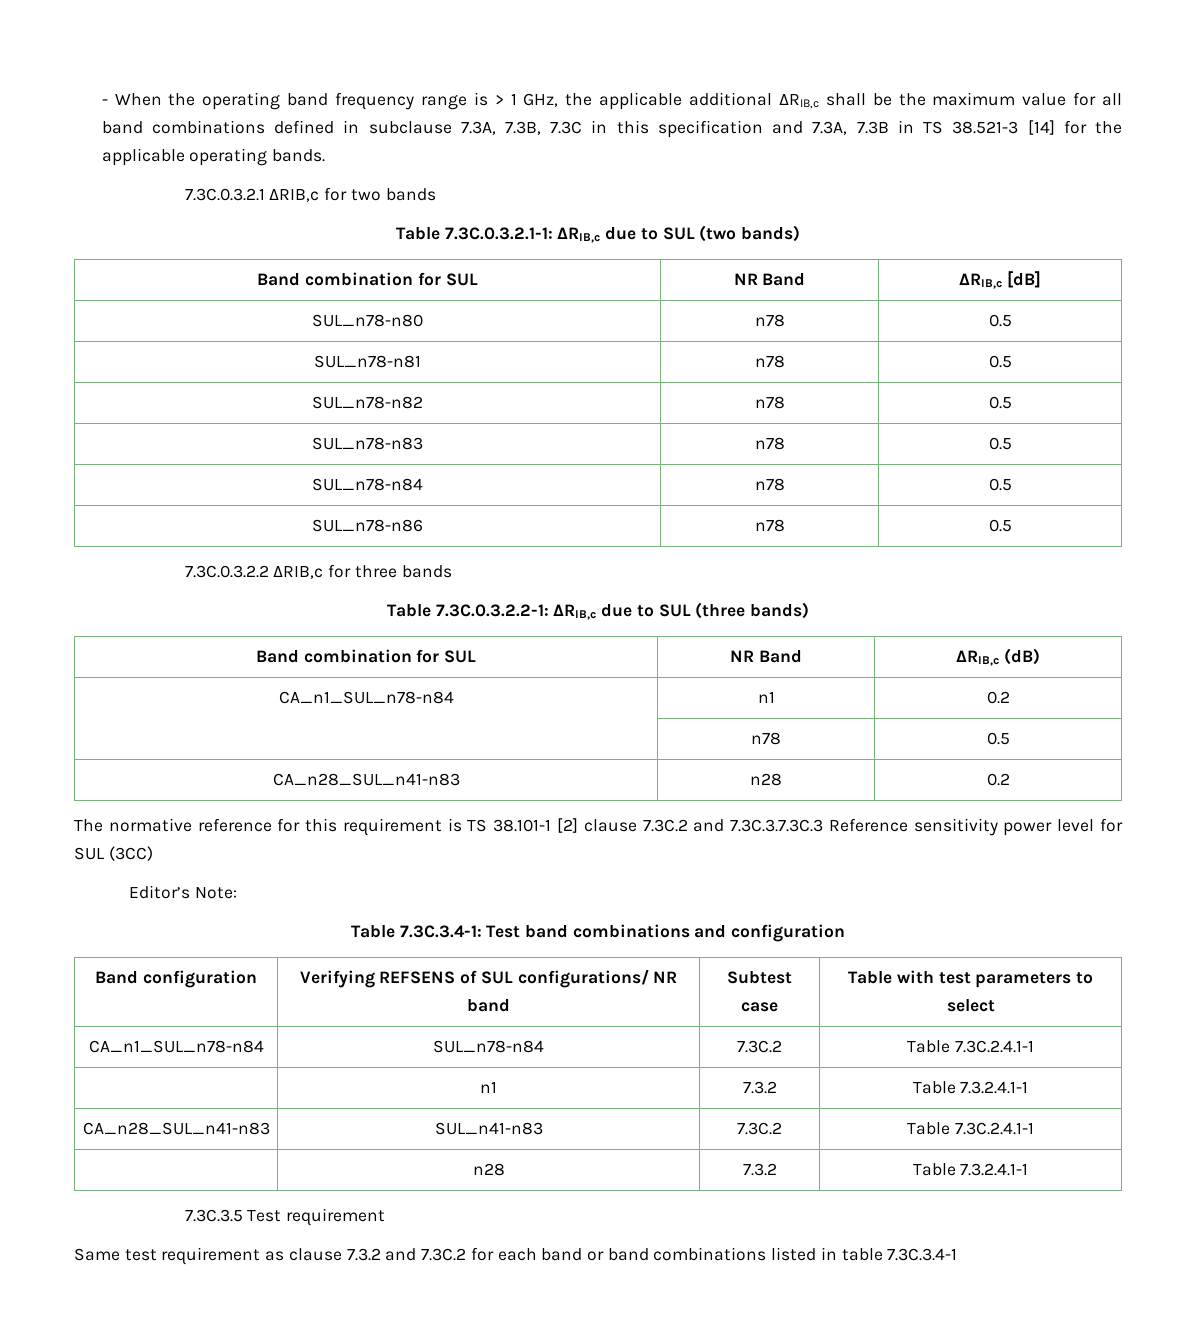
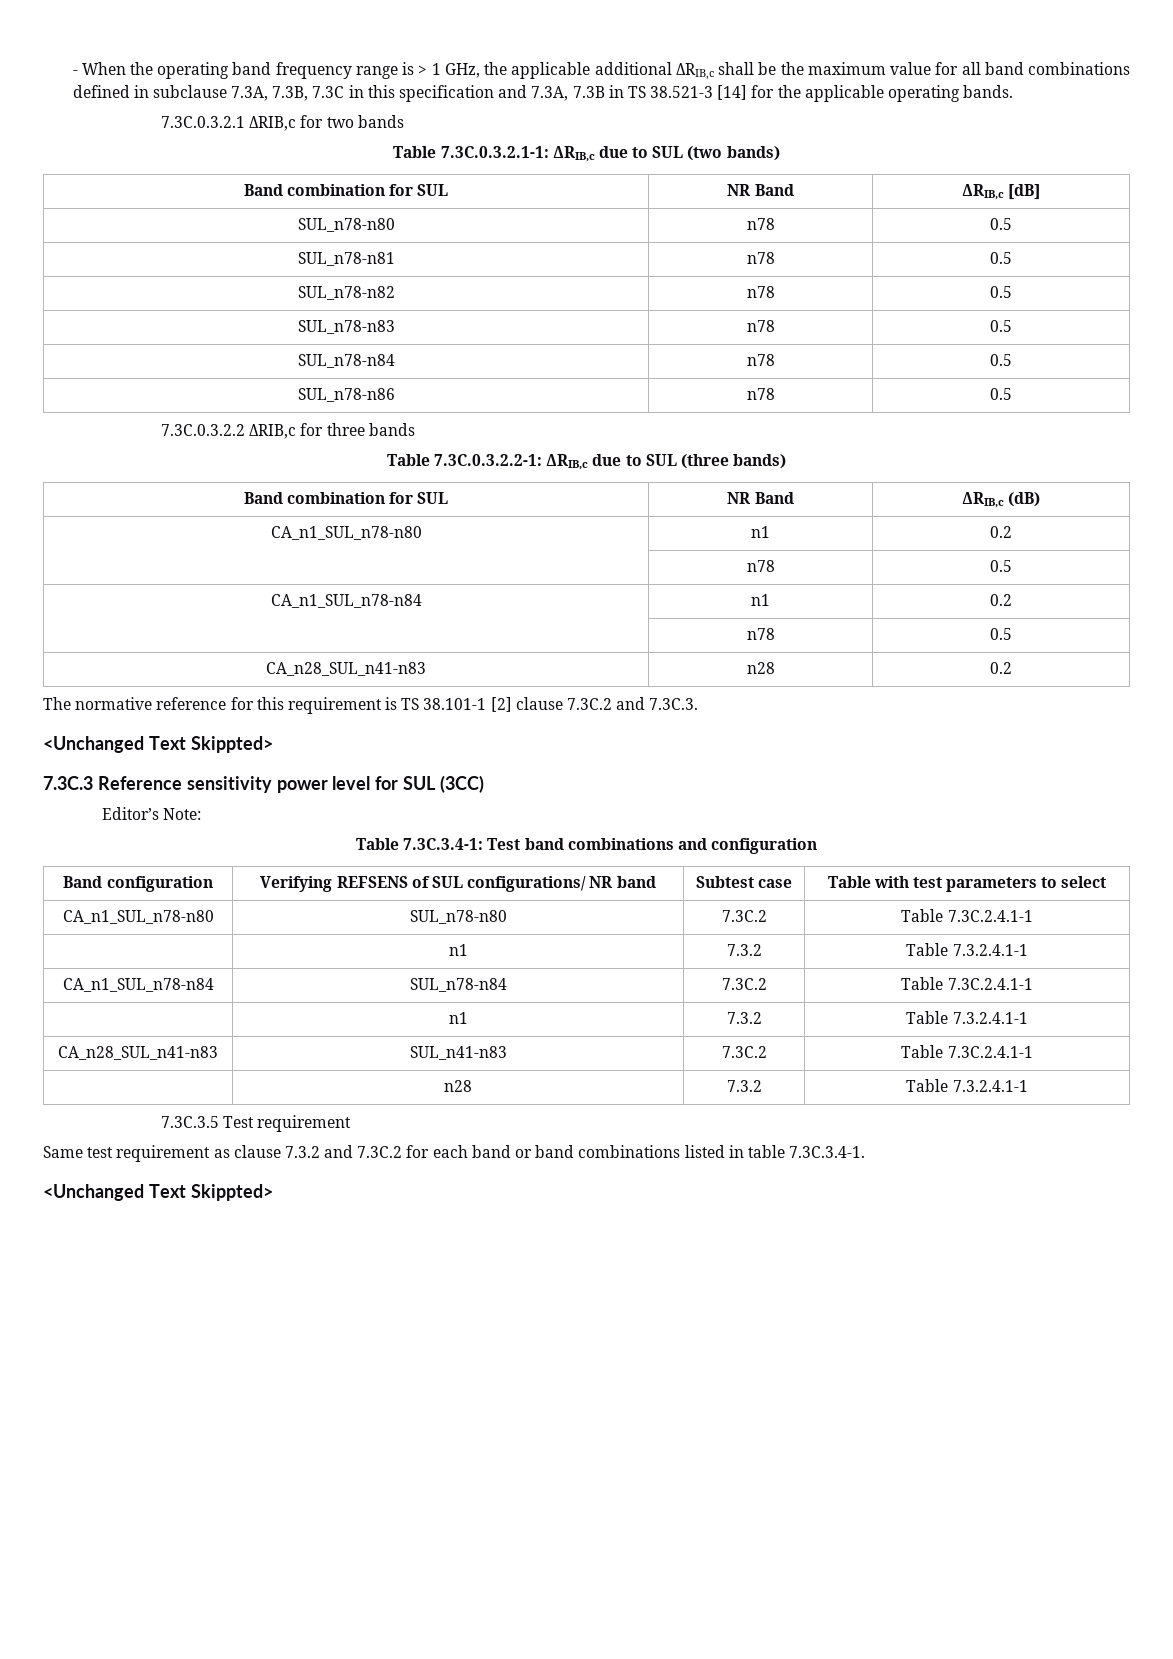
(1040, 656) none -> [270,526,422,540] [750,526,770,538] [989,526,1012,538] [746,560,775,572] [989,560,1012,572] // CA_n1_SUL_n78-n80 | n1 | 0.2 // | n78 | 0.5
[730,819,824,832] 7.3C.3.7.3C.3 -> [649,698,699,710] [43,736,273,753] [43,776,93,790] 7.3C.3. // <Unchanged Text Skippted> // 7.3C.3
(995, 1005) none -> [62,910,214,924] [409,910,507,924] [721,910,767,922] [901,909,1033,922] [448,944,468,956] [726,944,762,956] [906,943,1028,956] // CA_n1_SUL_n78-n80 | SUL_n78-n80 | 7.3C.2 | Table 7.3C.2.4.1-1 // | n1 | 7.3.2 | Table 7.3.2.4.1-1
[887,1248,958,1261] 7.3C.3.4-1 -> [789,1146,866,1158] [43,1184,273,1201] 7.3C.3.4-1. // <Unchanged Text Skippted>

